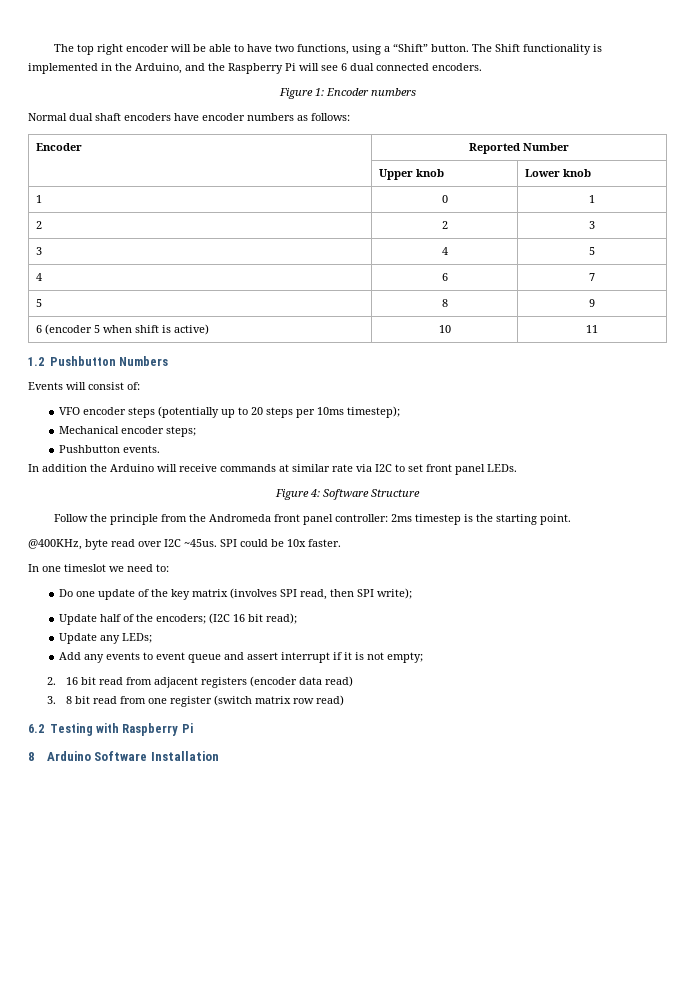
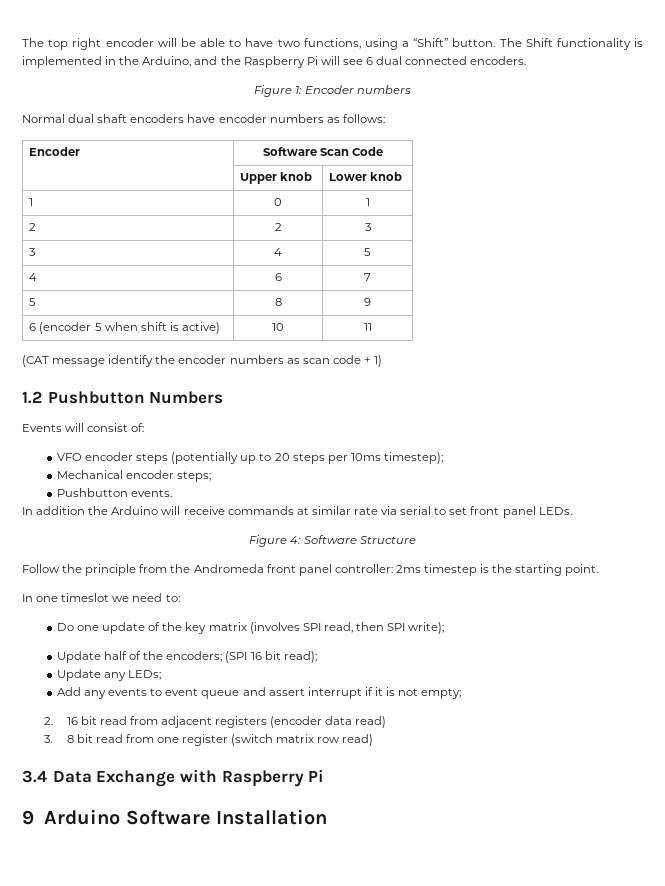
[469,143,569,154] Reported Number -> [262,147,384,156] Software Scan Code
(598, 329) none -> [22,355,383,367] // (CAT message identify the encoder numbers as scan code + 1)
[375,464,392,472] I2C -> [400,506,432,515] serial
[28,539,341,550] // @400KHz, byte read over I2C ~45us. SPI could be 10x faster. -> (599, 570) none
[208,613,230,624] (I2C -> [225,651,248,663] (SPI
[28,723,93,736] 6.2 Testing -> [22,770,176,787] 3.4 Data Exchange
[28,752,35,761] 8 -> [22,810,34,825] 9

